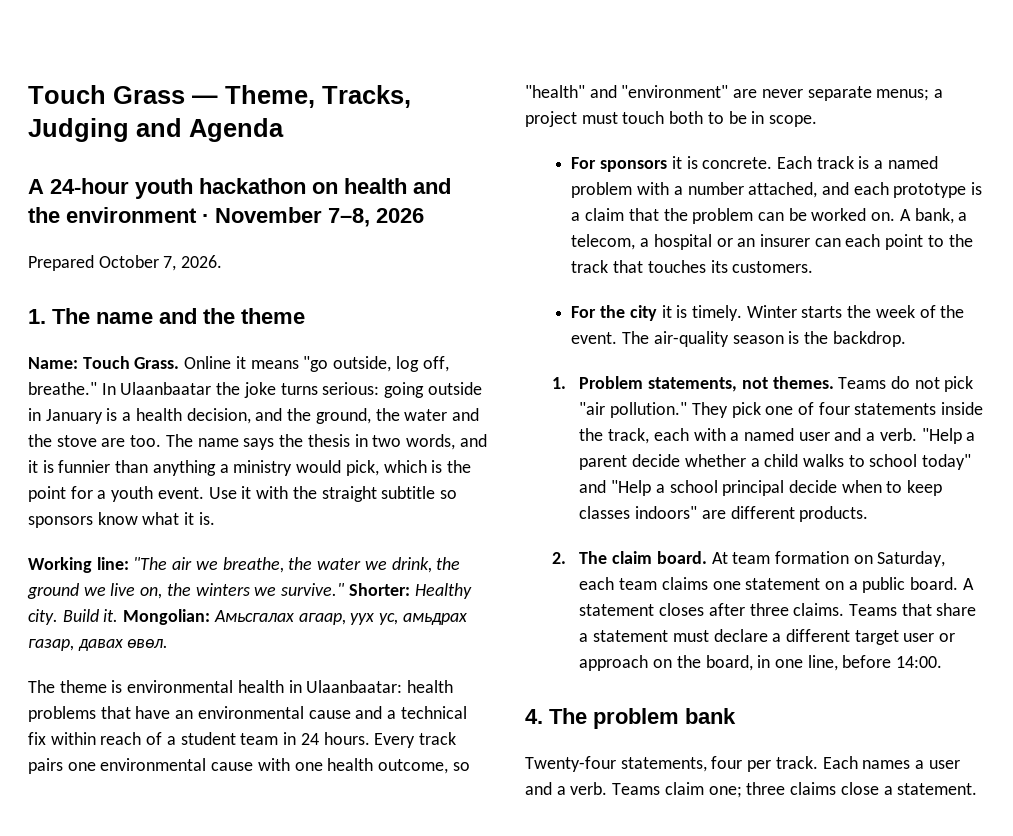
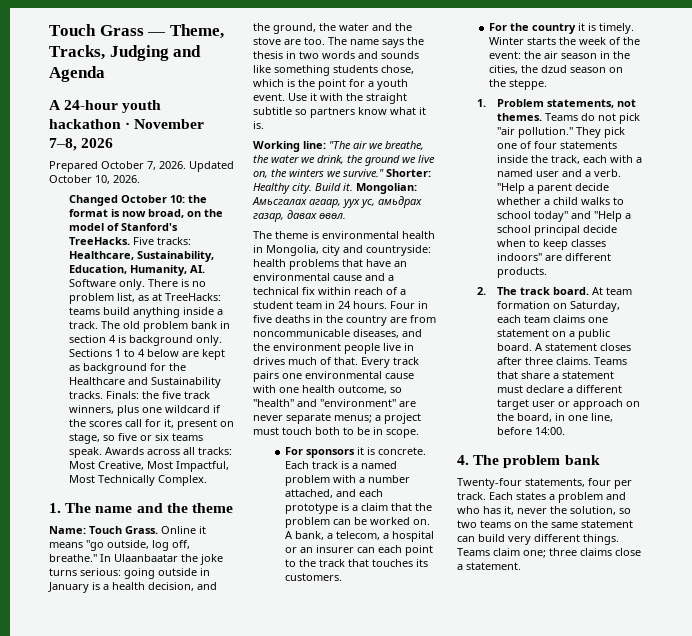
[312,178,451,194] [28,207,197,223] on health and the environment -> (121, 124) none
(223, 261) none -> [189,161,234,172] [49,175,140,184] [69,195,208,206] [69,209,224,218] [69,223,179,231] [69,237,192,245] [69,251,215,262] [69,265,206,276] [69,279,207,290] [69,293,222,304] [69,307,224,318] [69,321,231,332] [69,335,223,346] [69,349,226,360] [69,363,187,374] [69,377,222,388] [69,391,211,399] [69,405,222,416] [69,419,235,430] [69,433,204,444] [69,447,233,458] [69,461,230,472] [69,475,208,486] Updated October 10, 2026. // Changed October 10: the format is now broad, on the model of Stanford's TreeHacks. Five tracks: Healthcare, Sustainability, Education, Humanity, AI. Software only. There is no problem list, as at TreeHacks: teams build anything inside a track. The old problem bank in section 4 is background only. Sections 1 to 4 below are kept as background for the Healthcare and Sustainability tracks. Finals: the five track winners, plus one wildcard if the scores call for it, present on stage, so five or six teams speak. Awards across all tracks: Most Creative, Most Impactful, Most Technically Complex.
[405,434,487,450] [28,460,379,476] words, and it is funnier than anything a ministry would pick, -> [322,51,419,59] [253,65,414,76] words and sounds like something students chose,
[28,516,93,528] sponsors -> [310,107,355,118] partners
[306,680,403,693] Ulaanbaatar: -> [266,245,431,256] Mongolia, city and countryside:
(370, 738) none -> [390,301,428,309] [253,315,436,326] [253,329,422,338] [253,343,414,354] [253,357,358,365] Four in five deaths in the country are from noncommunicable diseases, and the environment people live in drives much of that.
[629,305,657,321] city -> [532,23,577,34] country
[571,331,906,347] event. The air-quality season is the backdrop. -> [489,51,631,59] [489,65,624,74] [489,79,548,90] event: the air season in the cities, the dzud season on the steppe.
[612,551,653,564] claim -> [520,287,551,295] track
[862,760,960,769] [525,782,608,795] names a user and a verb. -> [516,492,626,503] [457,506,631,515] [457,520,633,528] [457,534,619,545] states a problem and who has it, never the solution, so two teams on the same statement can build very different things.

